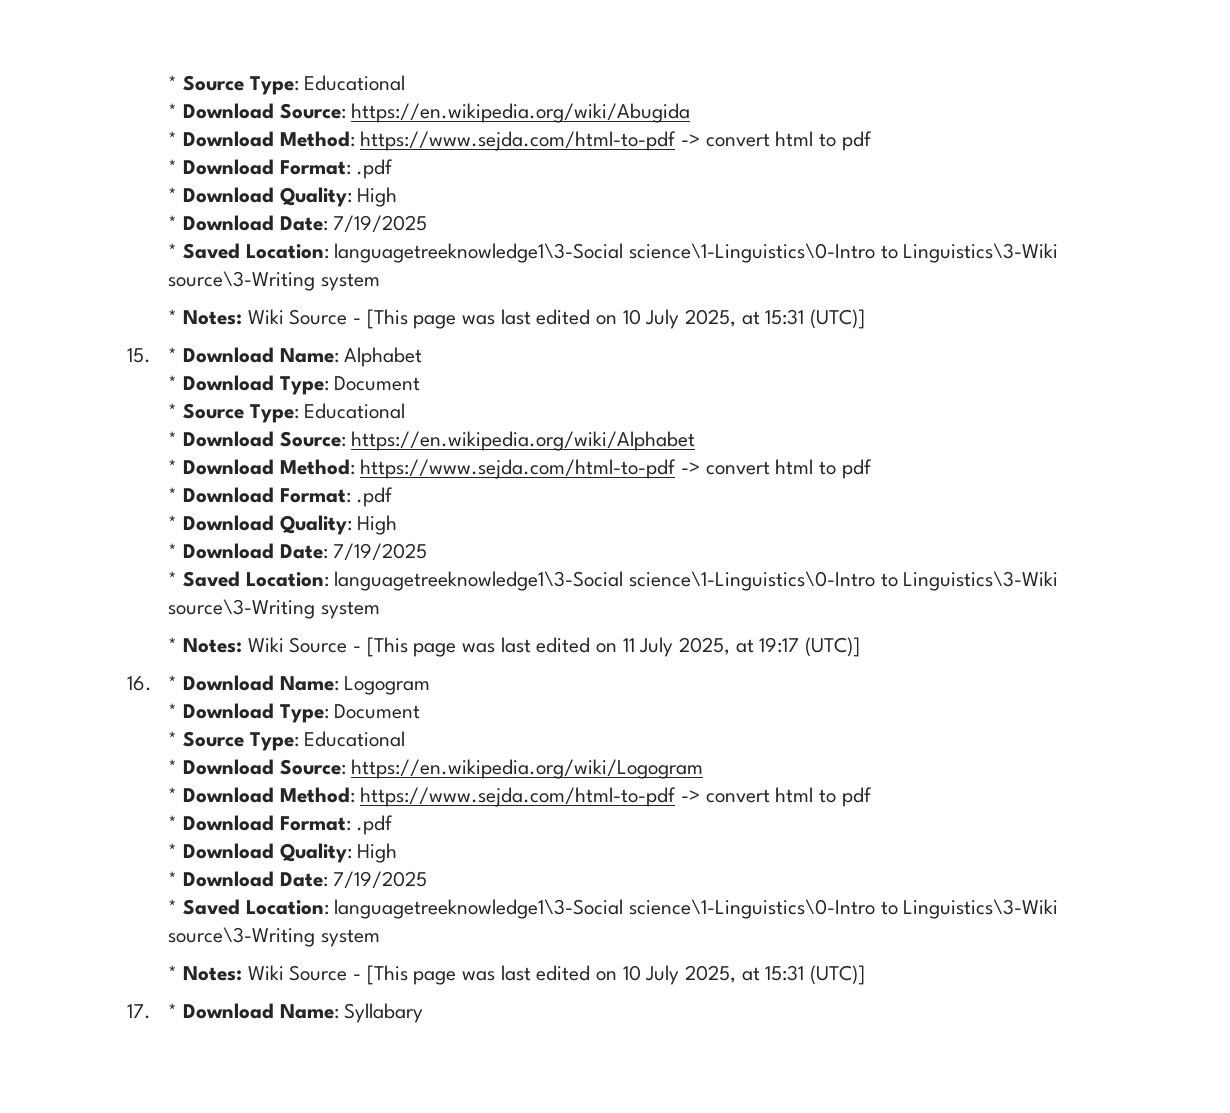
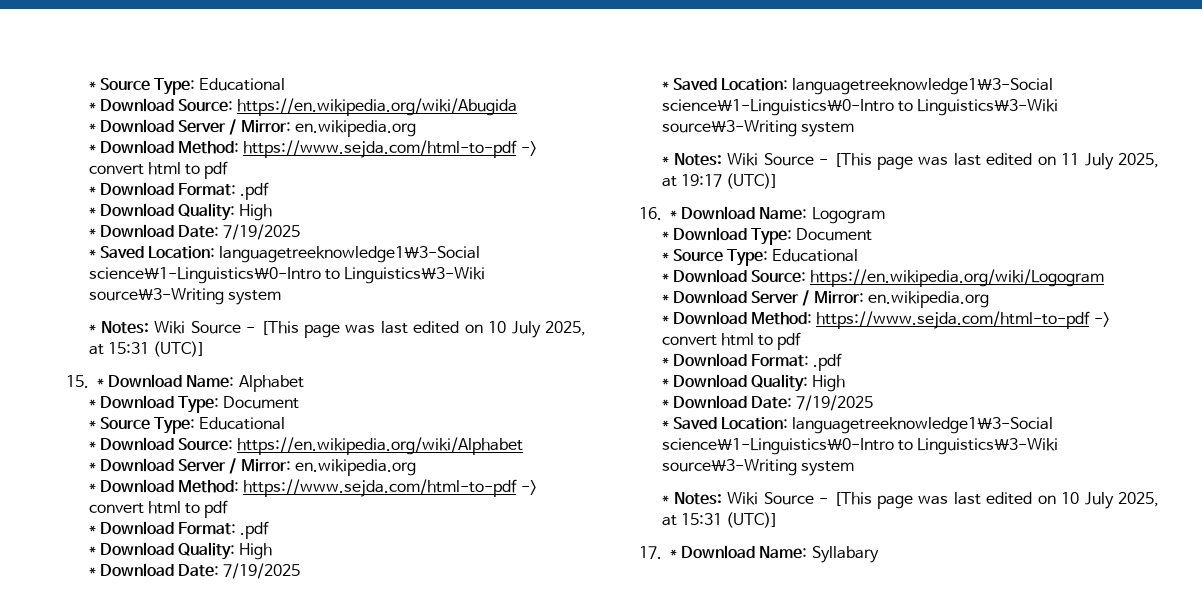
(691, 113) none -> [88,119,417,137] // * Download Server / Mirror: en.wikipedia.org
(696, 441) none -> [88,458,417,476] // * Download Server / Mirror: en.wikipedia.org
(704, 769) none -> [661,290,990,308] // * Download Server / Mirror: en.wikipedia.org

